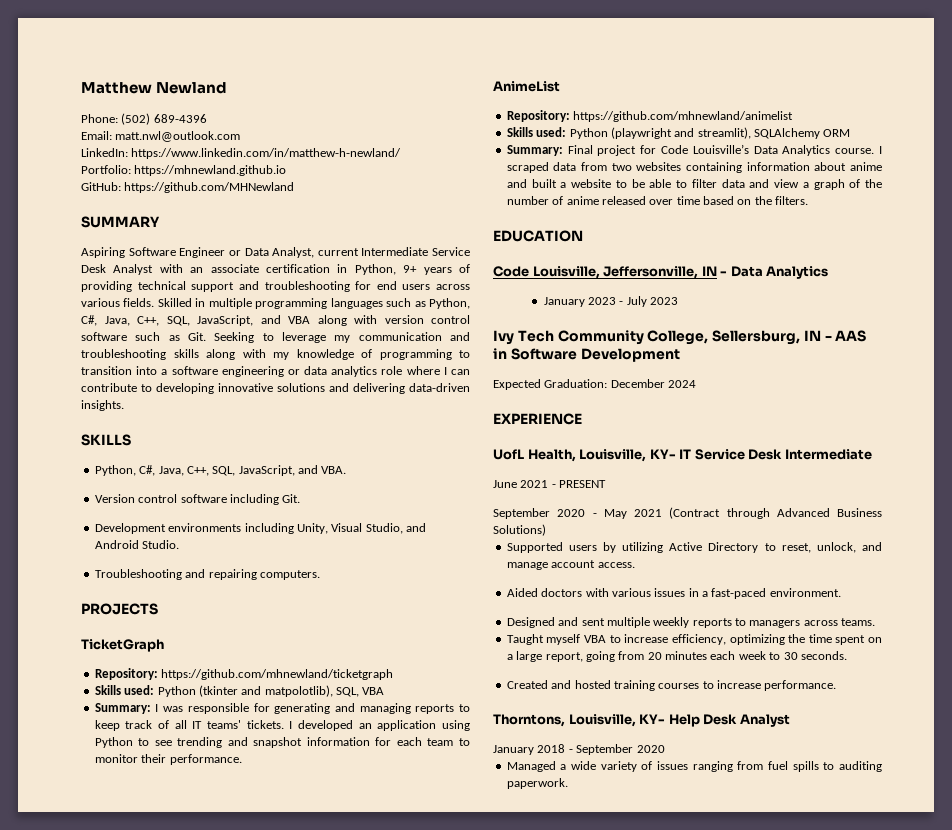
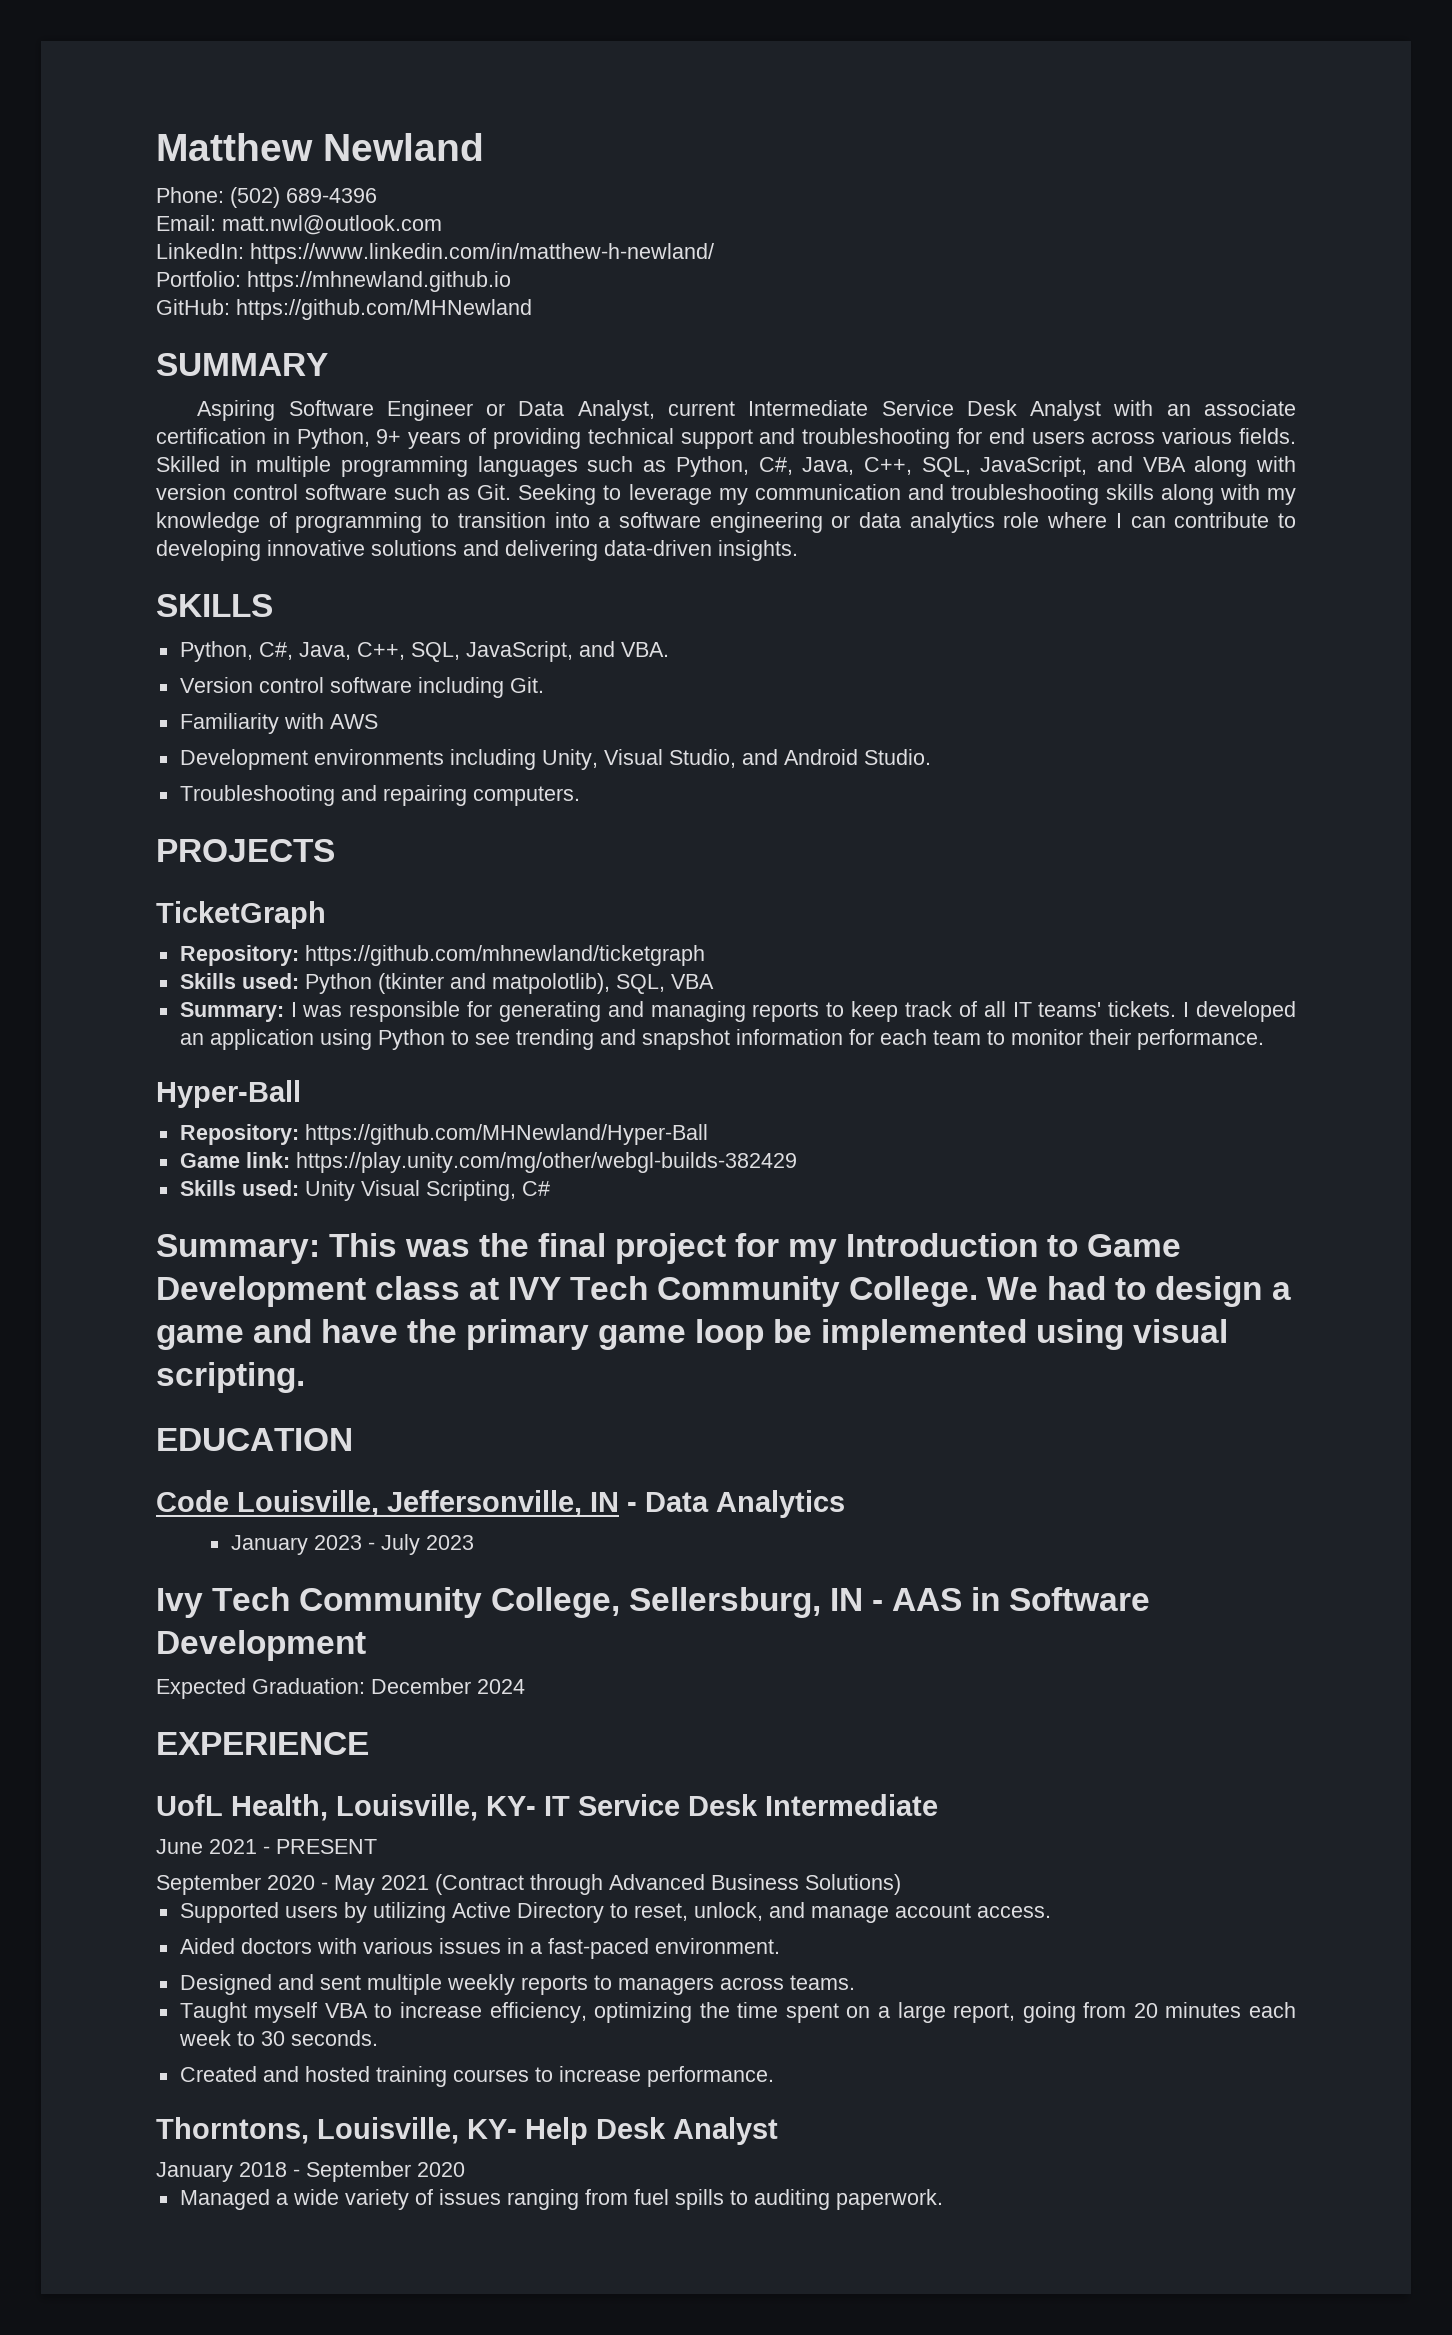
(301, 498) none -> [179,713,378,734] // Familiarity with AWS
[493,81,560,92] [506,110,794,122] [506,127,851,139] [506,144,882,156] [506,162,882,173] [506,179,882,190] [506,196,809,205] AnimeList // Repository: https://github.com/mhnewland/animelist // Skills used: Python (playwright and streamlit), SQLAlchemy ORM // Summary: Final project for Code Louisville’s Data Analytics course. I scraped data from two websites containing information about anime and built a website to be able to filter data and view a graph of the number of anime released over time based on the filters. -> [156,1080,301,1108] [179,1124,708,1145] [179,1152,797,1173] [179,1180,550,1201] [156,1233,1182,1264] [156,1276,1291,1307] [156,1319,1229,1350] [156,1362,305,1393] Hyper-Ball // Repository: https://github.com/MHNewland/Hyper-Ball // Game link: https://play.unity.com/mg/other/webgl-builds-382429 // Skills used: Unity Visual Scripting, C# // Summary: This was the final project for my Introduction to Game Development class at IVY Tech Community College. We had to design a game and have the primary game loop be implemented using visual scripting.

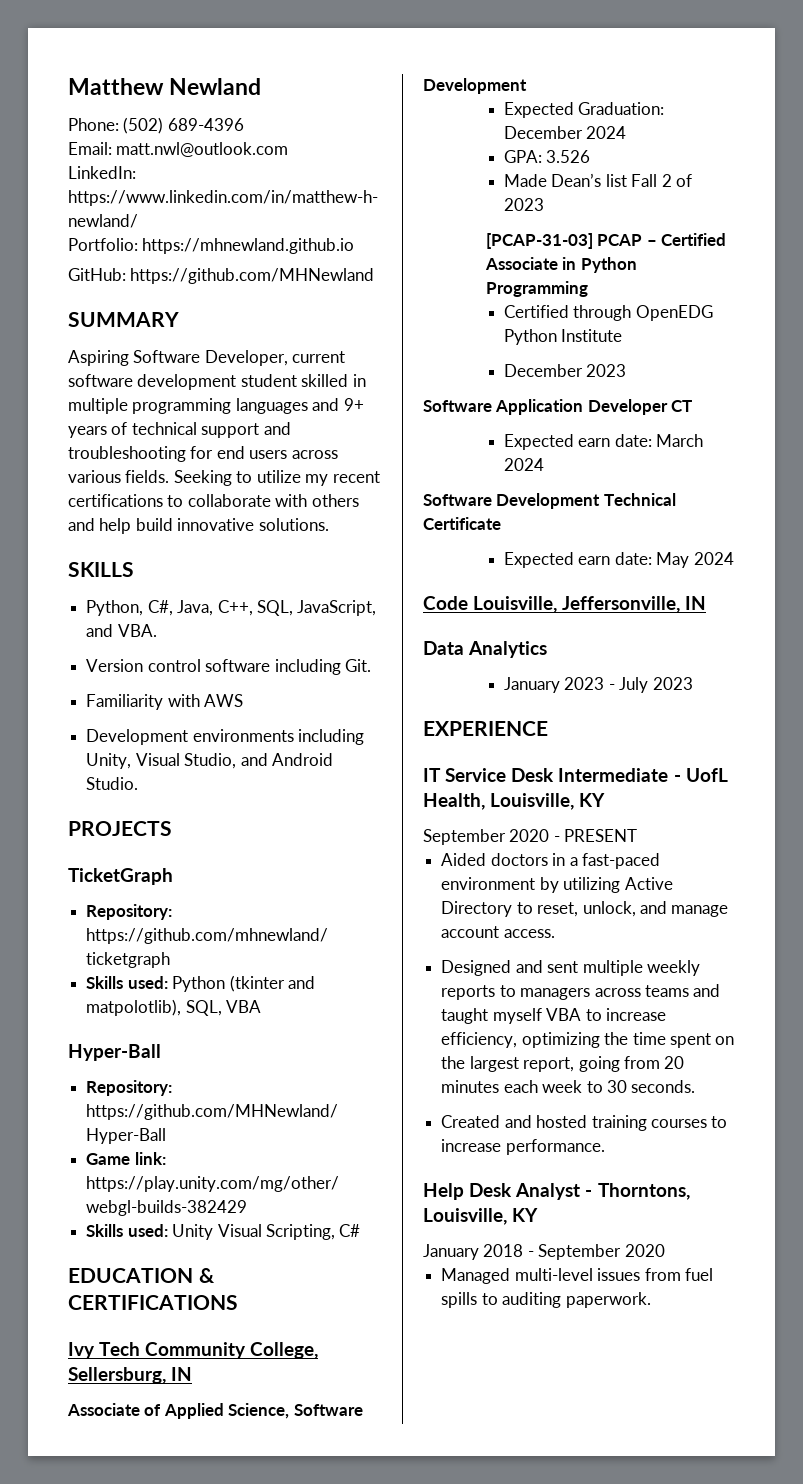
[386,400,1296,421] [156,428,370,449] Engineer or Data Analyst, current Intermediate Service Desk Analyst with an associate certification in Python, -> [204,350,346,366] [68,374,366,390] [68,398,340,414] Developer, current software development student skilled in multiple programming languages and
[492,428,581,449] providing -> (128, 428) none
[156,456,1296,477] [156,484,1296,505] [156,512,1297,533] [156,540,798,561] Skilled in multiple programming languages such as Python, C#, Java, C++, SQL, JavaScript, and VBA along with version control software such as Git. Seeking to leverage my communication and troubleshooting skills along with my knowledge of programming to transition into a software engineering or data analytics role where I can contribute to developing innovative solutions and delivering data-driven insights. -> [173,470,380,486] [68,494,359,507] [68,518,329,534] Seeking to utilize my recent certifications to collaborate with others and help build innovative solutions.
[179,785,580,806] // Troubleshooting and repairing computers. -> (139, 783) none
[179,1001,1296,1022] [179,1029,1264,1050] // Summary: I was responsible for generating and managing reports to keep track of all IT teams' tickets. I developed an application using Python to see trending and snapshot information for each team to monitor their performance. -> (262, 1006) none
[156,1233,1182,1264] [156,1276,1291,1307] [156,1319,1229,1350] [156,1362,305,1393] [156,1428,353,1451] Summary: This was the final project for my Introduction to Game Development class at IVY Tech Community College. We had to design a game and have the primary game loop be implemented using visual scripting. // EDUCATION -> [68,1268,215,1283] [68,1295,238,1310] [68,1342,319,1359] [68,1367,193,1384] [67,1403,363,1419] [423,78,527,94] [503,102,665,118] [503,126,627,139] [503,150,591,163] [503,173,693,187] [503,198,544,211] [485,233,726,249] [484,257,637,273] [485,281,588,297] [503,305,713,321] [503,329,623,345] [503,364,627,377] [423,399,693,415] [503,434,704,450] [503,458,544,471] [423,493,676,509] [423,517,501,530] [503,552,734,568] EDUCATION & CERTIFICATIONS // Ivy Tech Community College, Sellersburg, IN // Associate of Applied Science, Software Development // Expected Graduation: December 2024 // GPA: 3.526 // Made Dean’s list Fall 2 of 2023 // [PCAP-31-03] PCAP – Certified Associate in Python Programming // Certified through OpenEDG Python Institute // December 2023 // Software Application Developer CT // Expected earn date: March 2024 // Software Development Technical Certificate // Expected earn date: May 2024
[627,1502,637,1512] - -> (707, 603) //
[156,1587,1151,1618] [156,1630,366,1661] [156,1678,525,1699] [156,1732,369,1755] [156,1794,938,1821] [156,1839,377,1854] [156,1874,901,1895] [179,1902,338,1923] Ivy Tech Community College, Sellersburg, IN - AAS in Software Development // Expected Graduation: December 2024 // EXPERIENCE // UofL Health, Louisville, KY- IT Service Desk Intermediate // June 2021 - PRESENT // September 2020 - May 2021 (Contract through Advanced Business Solutions) // Supported users -> [423,721,548,736] [423,768,728,782] [423,793,606,810] [423,829,638,845] [441,853,660,869] [441,877,536,890] EXPERIENCE // IT Service Desk Intermediate - UofL Health, Louisville, KY // September 2020 - PRESENT // Aided doctors in a fast-paced environment
[179,1938,780,1959] // Aided doctors with various issues in a fast-paced environment. -> (555, 933) none
[789,1975,855,1990] [179,2002,247,2023] teams. // Taught -> [644,984,721,997] [441,1008,489,1024] teams and taught
[877,2002,946,2023] a large -> [441,1056,519,1072] the largest
[156,2117,517,2144] Thorntons, Louisville, KY- -> (605, 1147) none
(778, 2131) none -> [585,1183,690,1200] [423,1208,539,1225] - Thorntons, Louisville, KY
[275,2189,579,2210] a wide variety of issues ranging -> [514,1268,641,1281] multi-level issues

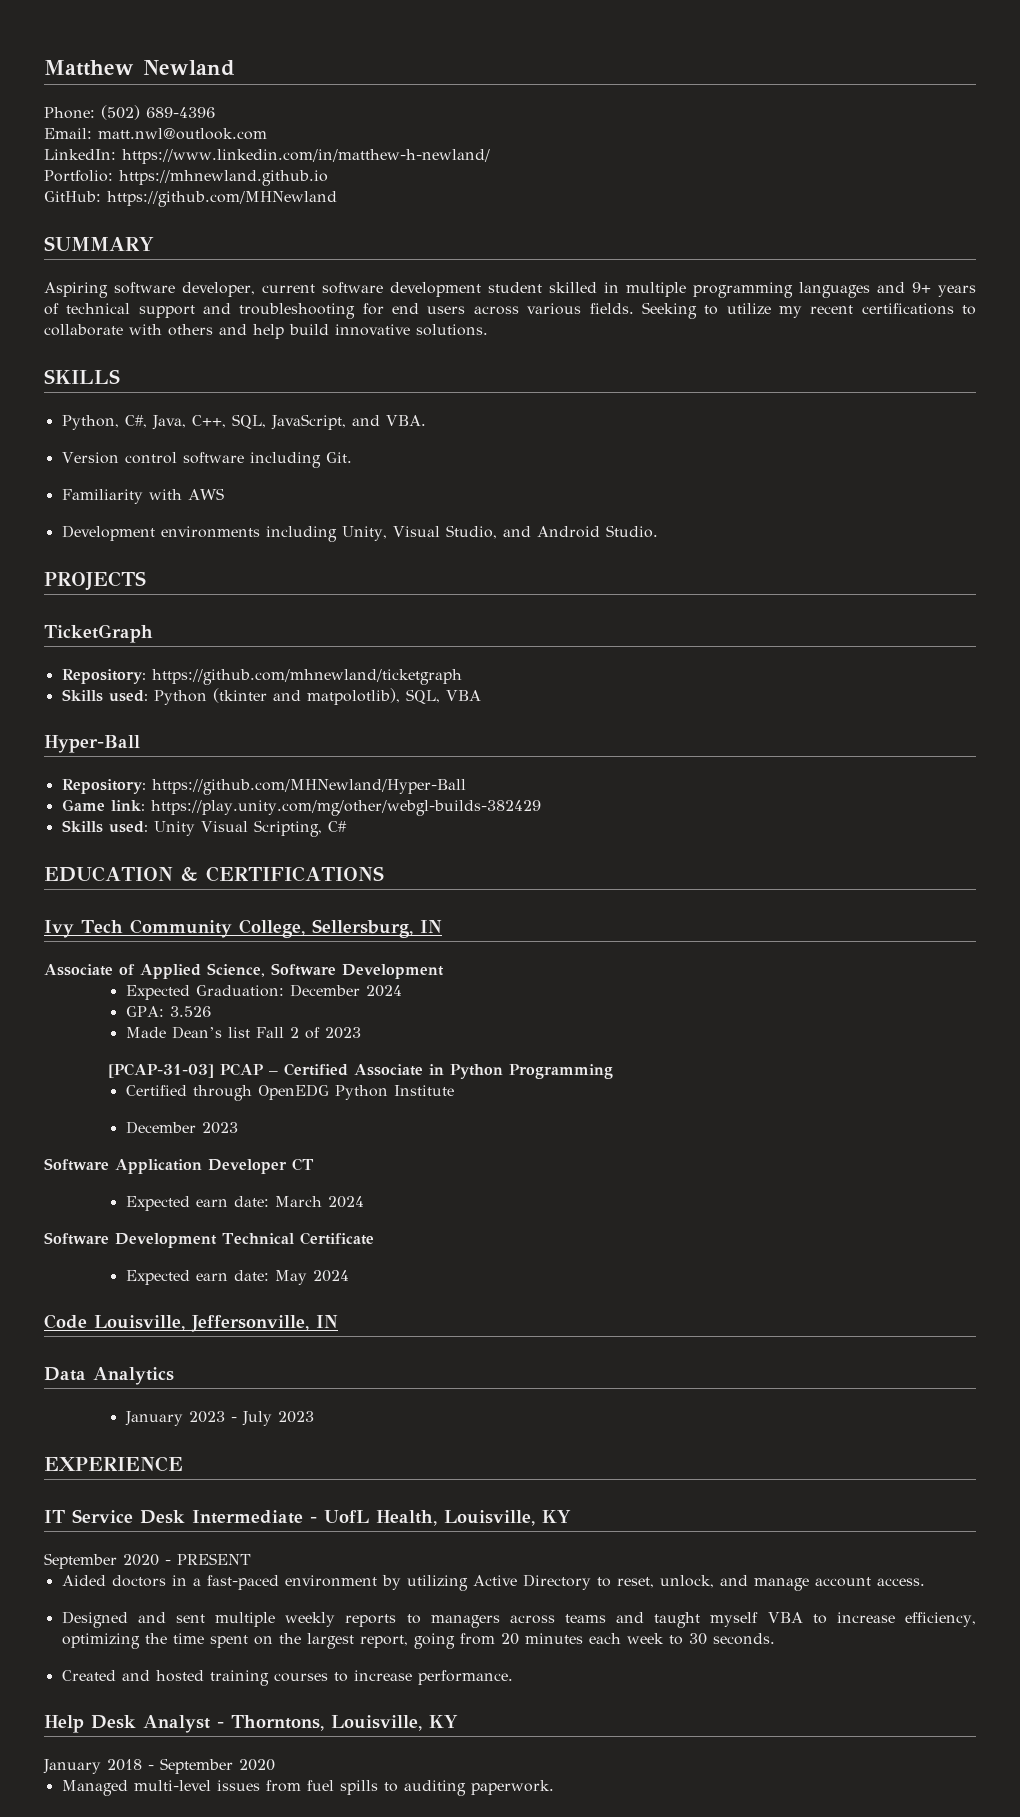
[133,350,288,366] Software Developer, -> [114,282,255,297] software developer,

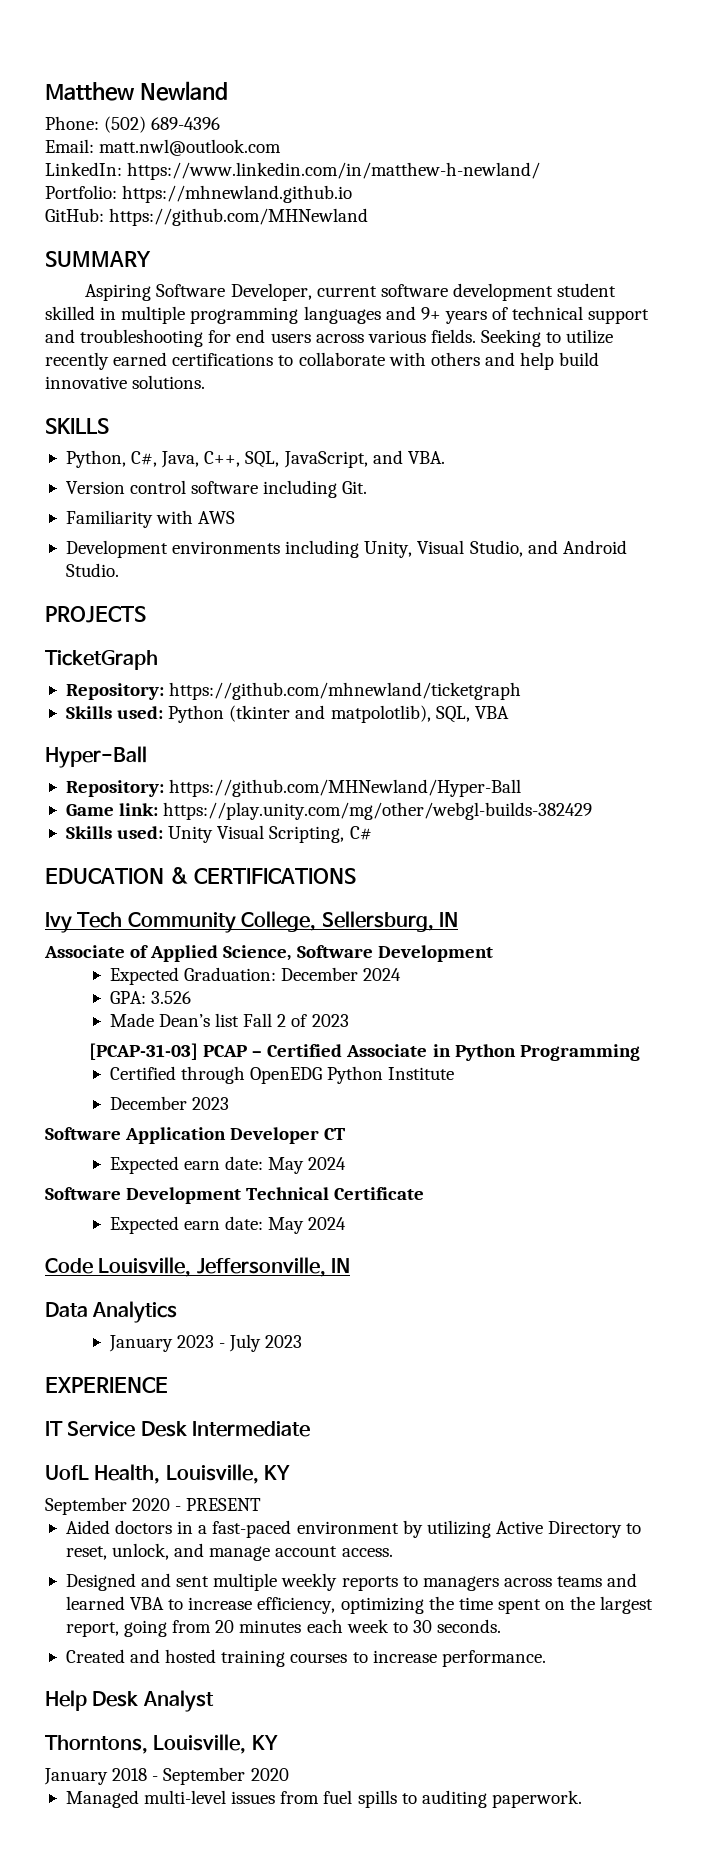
[114,282,255,297] software developer, -> [156,283,312,301] Software Developer,
[778,305,854,318] my recent -> [45,352,168,370] recently earned
[274,1196,322,1207] March -> [268,1157,305,1174] May
[310,1517,317,1523] - -> (311, 1429) //
[654,1612,759,1628] taught myself -> [65,1596,125,1610] learned
[217,1722,224,1728] - -> (214, 1701) //

